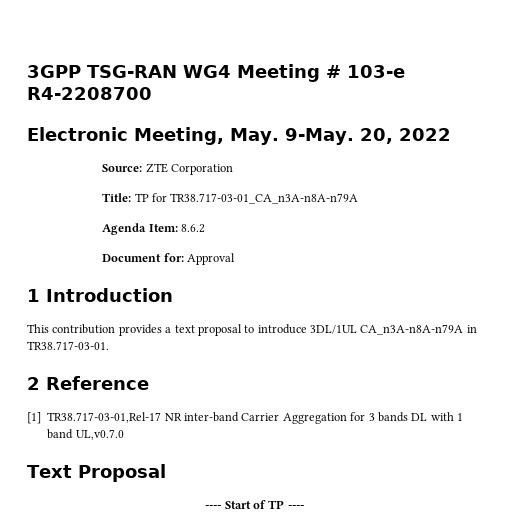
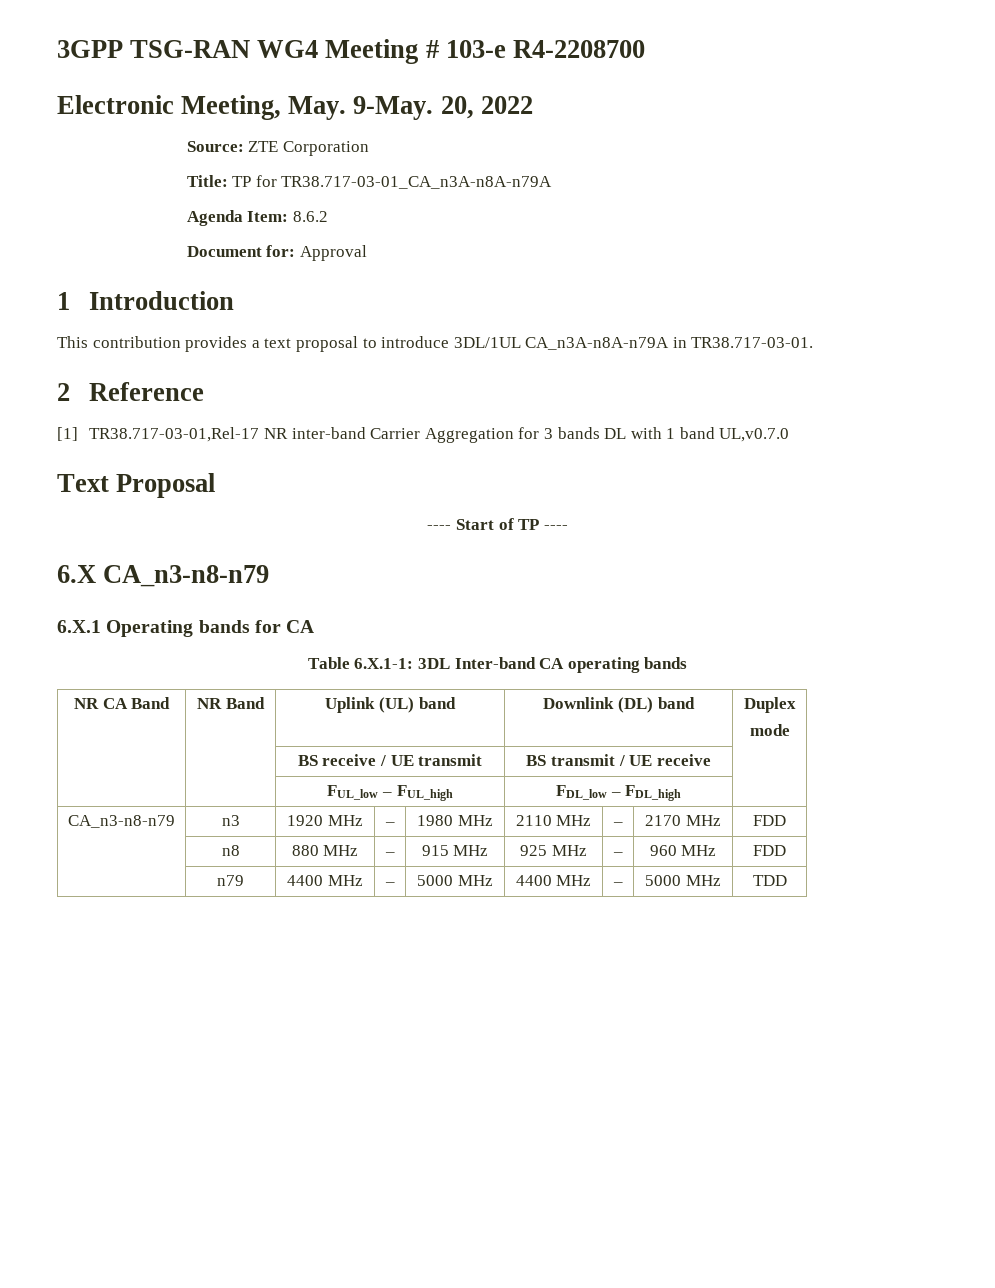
(304, 507) none -> [57,565,270,587] [57,620,315,637] [307,657,688,673] [73,697,171,709] [197,697,265,709] [325,697,456,713] [543,697,695,713] [743,697,796,713] [749,724,790,736] [297,754,483,766] [526,754,711,766] [327,785,453,801] [555,785,682,801] [68,815,175,828] [221,815,240,826] [287,815,363,826] [384,822,395,826] [417,815,493,826] [515,815,592,826] [612,822,623,826] [645,815,721,826] [753,815,786,826] [221,845,240,856] [291,845,359,856] [384,852,395,856] [421,845,489,856] [520,845,587,856] [612,852,623,856] [649,845,717,856] [753,845,786,856] [217,875,244,886] [287,875,363,886] [384,882,395,886] [417,875,493,886] [515,875,592,886] [612,882,623,886] [645,875,721,886] [752,875,787,886] // 6.X CA_n3-n8-n79 // 6.X.1 Operating bands for CA // Table 6.X.1-1: 3DL Inter-band CA operating bands // NR CA Band | NR Band | Uplink (UL) band | Downlink (DL) band | Duplex // mode // | | BS receive / UE transmit | BS transmit / UE receive | // | | FUL_low – FUL_high | FDL_low – FDL_high | // CA_n3-n8-n79 | n3 | 1920 MHz | – | 1980 MHz | 2110 MHz | – | 2170 MHz | FDD // | n8 | 880 MHz | – | 915 MHz | 925 MHz | – | 960 MHz | FDD // | n79 | 4400 MHz | – | 5000 MHz | 4400 MHz | – | 5000 MHz | TDD

